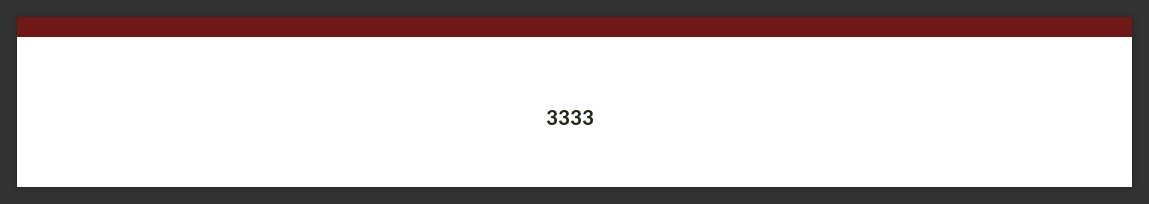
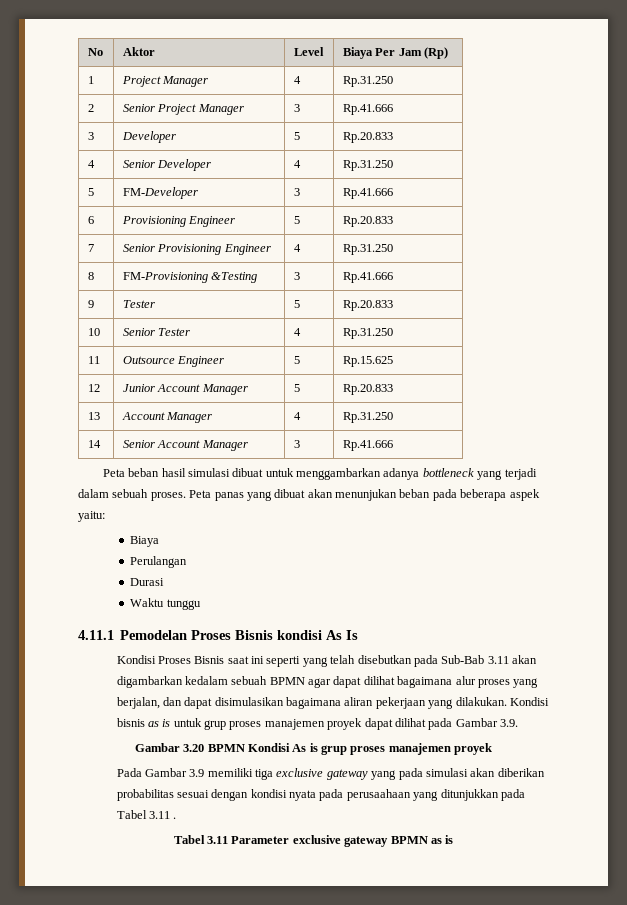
[545,110,594,125] 3333 -> [87,48,103,56] [122,47,155,56] [293,47,324,56] [342,47,448,59] [87,76,94,84] [121,76,209,87] [293,76,301,84] [342,76,393,87] [87,104,94,112] [122,104,244,115] [293,104,300,112] [342,104,393,115] [87,132,94,140] [121,131,176,143] [293,132,300,140] [342,132,393,143] [87,160,95,168] [122,159,212,171] [293,160,301,168] [342,160,393,171] [87,188,94,196] [122,187,198,199] [293,188,300,196] [342,188,393,199] [87,216,94,224] [121,216,236,227] [293,216,300,224] [342,216,393,227] [87,244,94,252] [122,244,271,255] [293,244,301,252] [342,244,393,255] [87,272,94,280] [122,272,258,283] [293,272,300,280] [342,272,393,283] [87,300,94,308] [122,300,155,308] [293,300,300,308] [342,300,393,311] [87,328,100,336] [122,328,191,336] [293,328,301,336] [342,328,393,339] [87,356,100,364] [122,356,225,367] [293,356,300,364] [342,356,393,367] [87,384,100,392] [122,384,248,395] [293,384,300,392] [342,384,393,395] [87,412,100,420] [121,412,213,423] [293,412,301,420] [342,412,393,423] [87,440,101,448] [122,440,248,451] [293,440,300,448] [342,440,393,451] [102,468,537,480] [78,489,540,501] [78,511,105,522] [130,536,160,547] [130,556,188,568] [130,578,165,586] [130,598,201,610] [78,630,359,640] [116,655,538,667] [116,676,539,688] [116,697,549,709] [116,718,519,730] [134,743,493,755] [116,768,545,780] [116,789,525,801] [116,810,177,819] [173,835,454,847] No | Aktor | Level | Biaya Per Jam (Rp) // 1 | Project Manager | 4 | Rp.31.250 // 2 | Senior Project Manager | 3 | Rp.41.666 // 3 | Developer | 5 | Rp.20.833 // 4 | Senior Developer | 4 | Rp.31.250 // 5 | FM-Developer | 3 | Rp.41.666 // 6 | Provisioning Engineer | 5 | Rp.20.833 // 7 | Senior Provisioning Engineer | 4 | Rp.31.250 // 8 | FM-Provisioning &Testing | 3 | Rp.41.666 // 9 | Tester | 5 | Rp.20.833 // 10 | Senior Tester | 4 | Rp.31.250 // 11 | Outsource Engineer | 5 | Rp.15.625 // 12 | Junior Account Manager | 5 | Rp.20.833 // 13 | Account Manager | 4 | Rp.31.250 // 14 | Senior Account Manager | 3 | Rp.41.666 // Peta beban hasil simulasi dibuat untuk menggambarkan adanya bottleneck yang terjadi dalam sebuah proses. Peta panas yang dibuat akan menunjukan beban pada beberapa aspek yaitu: // Biaya // Perulangan // Durasi // Waktu tunggu // 4.11.1 Pemodelan Proses Bisnis kondisi As Is // Kondisi Proses Bisnis saat ini seperti yang telah disebutkan pada Sub-Bab 3.11 akan digambarkan kedalam sebuah BPMN agar dapat dilihat bagaimana alur proses yang berjalan, dan dapat disimulasikan bagaimana aliran pekerjaan yang dilakukan. Kondisi bisnis as is untuk grup proses manajemen proyek dapat dilihat pada Gambar 3.9. // Gambar 3.20 BPMN Kondisi As is grup proses manajemen proyek // Pada Gambar 3.9 memiliki tiga exclusive gateway yang pada simulasi akan diberikan probabilitas sesuai dengan kondisi nyata pada perusaahaan yang ditunjukkan pada Tabel 3.11 . // Tabel 3.11 Parameter exclusive gateway BPMN as is

